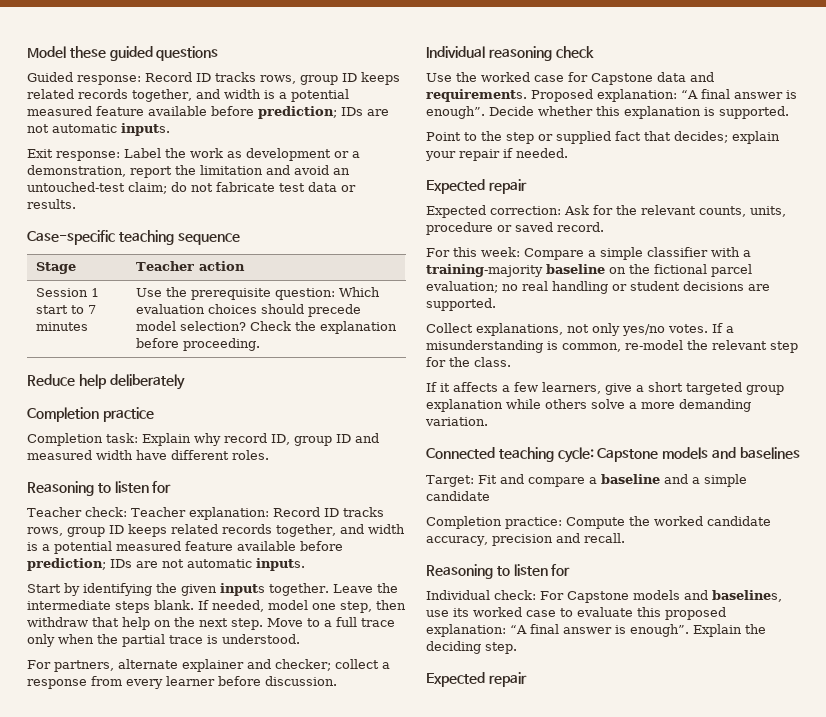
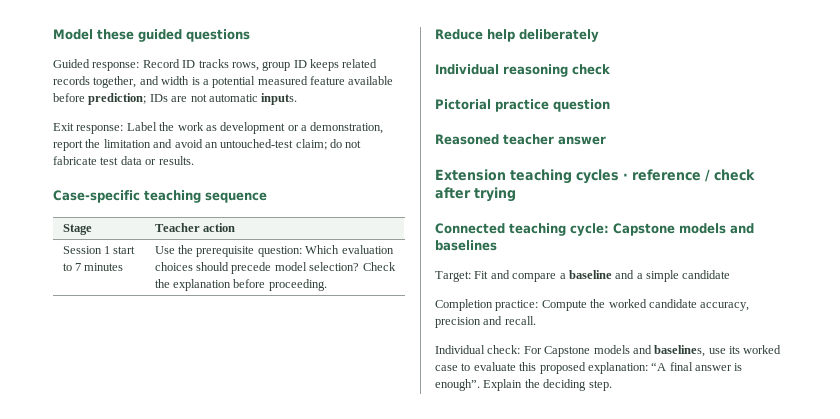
[27,407,154,422] [27,433,379,446] [27,450,269,460] [27,481,172,496] [27,507,384,520] [27,524,405,537] [27,541,343,554] [27,558,305,571] [27,583,398,596] [27,600,406,613] [27,617,395,630] [27,634,300,647] [27,659,390,672] [27,676,337,689] [426,46,594,61] [426,72,714,85] [426,89,797,102] [426,106,789,119] [426,131,780,144] [425,148,568,161] [426,179,527,194] [426,205,786,218] [426,222,604,235] [426,247,751,260] [426,264,752,277] [426,281,770,294] [426,298,496,311] [426,323,734,336] [426,340,798,353] [426,357,511,367] [426,382,784,395] [426,399,751,412] [425,417,488,426] Completion practice // Completion task: Explain why record ID, group ID and measured width have different roles. // Reasoning to listen for // Teacher check: Teacher explanation: Record ID tracks rows, group ID keeps related records together, and width is a potential measured feature available before prediction; IDs are not automatic inputs. // Start by identifying the given inputs together. Leave the intermediate steps blank. If needed, model one step, then withdraw that help on the next step. Move to a full trace only when the partial trace is understood. // For partners, alternate explainer and checker; collect a response from every learner before discussion. // Individual reasoning check // Use the worked case for Capstone data and requirements. Proposed explanation: “A final answer is enough”. Decide whether this explanation is supported. // Point to the step or supplied fact that decides; explain your repair if needed. // Expected repair // Expected correction: Ask for the relevant counts, units, procedure or saved record. // For this week: Compare a simple classifier with a training-majority baseline on the fictional parcel evaluation; no real handling or student decisions are supported. // Collect explanations, not only yes/no votes. If a misunderstanding is common, re-model the relevant step for the class. // If it affects a few learners, give a short targeted group explanation while others solve a more demanding variation. -> [435,64,610,77] [435,99,610,112] [435,134,606,145] [435,169,755,184] [435,187,516,202] Individual reasoning check // Pictorial practice question // Reasoned teacher answer // Extension teaching cycles · reference / check after trying
[426,564,571,579] // Reasoning to listen for -> (536, 320) none
[426,672,527,687] // Expected repair -> (612, 385) none

